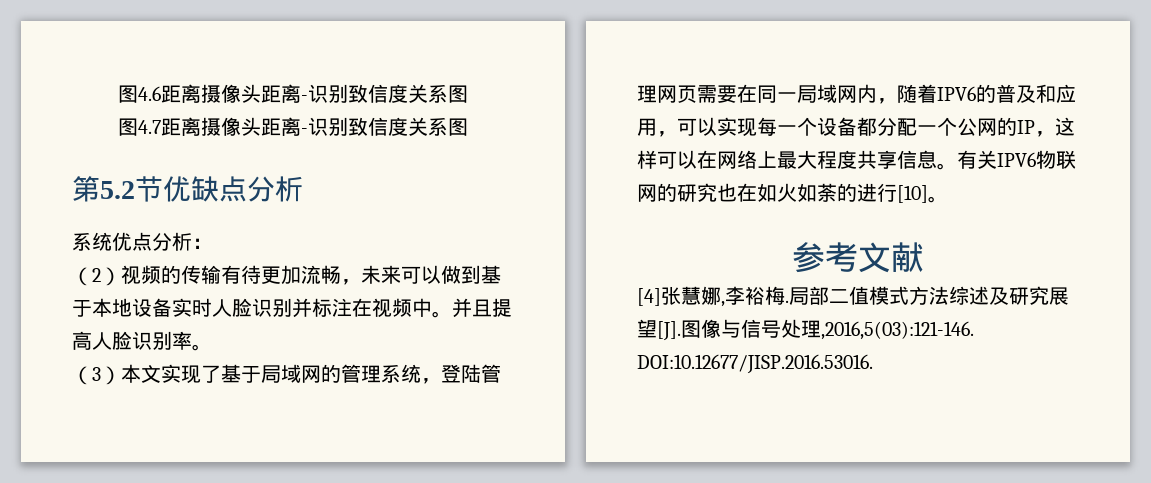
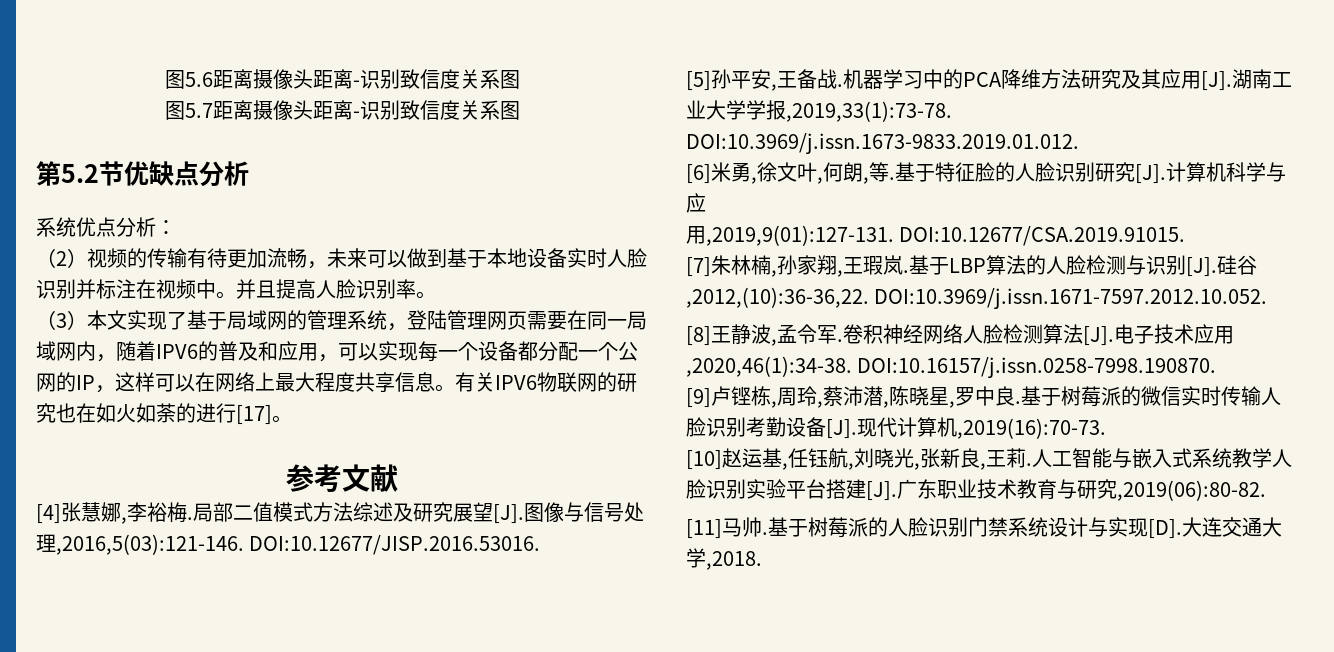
[118,85,161,103] 图4.6 -> [164,70,213,89] 图5.6
[138,120,161,134] 4.7 -> [184,103,213,118] 5.7
[897,185,928,203] [10] -> [236,405,272,425] [17]
(873, 364) none -> [686,69,1292,91] [686,100,952,122] [686,133,1079,154] [686,162,1286,184] [686,193,706,213] [686,225,1186,246] [686,255,1257,277] [686,287,1268,309] [686,324,1234,346] [686,356,1217,378] [686,386,1281,408] [686,417,1106,439] [686,448,1292,470] [686,479,1266,501] [686,517,1282,539] [686,548,762,570] // [5]孙平安,王备战.机器学习中的PCA降维方法研究及其应用[J].湖南工业大学学报,2019,33(1):73-78. DOI:10.3969/j.issn.1673-9833.2019.01.012. // [6]米勇,徐文叶,何朗,等.基于特征脸的人脸识别研究[J].计算机科学与应 // 用,2019,9(01):127-131. DOI:10.12677/CSA.2019.91015. // [7]朱林楠,孙家翔,王瑕岚.基于LBP算法的人脸检测与识别[J].硅谷,2012,(10):36-36,22. DOI:10.3969/j.issn.1671-7597.2012.10.052. // [8]王静波,孟令军.卷积神经网络人脸检测算法[J].电子技术应用,2020,46(1):34-38. DOI:10.16157/j.issn.0258-7998.190870. // [9]卢铿栋,周玲,蔡沛潜,陈晓星,罗中良.基于树莓派的微信实时传输人脸识别考勤设备[J].现代计算机,2019(16):70-73. // [10]赵运基,任钰航,刘晓光,张新良,王莉.人工智能与嵌入式系统教学人脸识别实验平台搭建[J].广东职业技术教育与研究,2019(06):80-82. // [11]马帅.基于树莓派的人脸识别门禁系统设计与实现[D].大连交通大学,2018.

